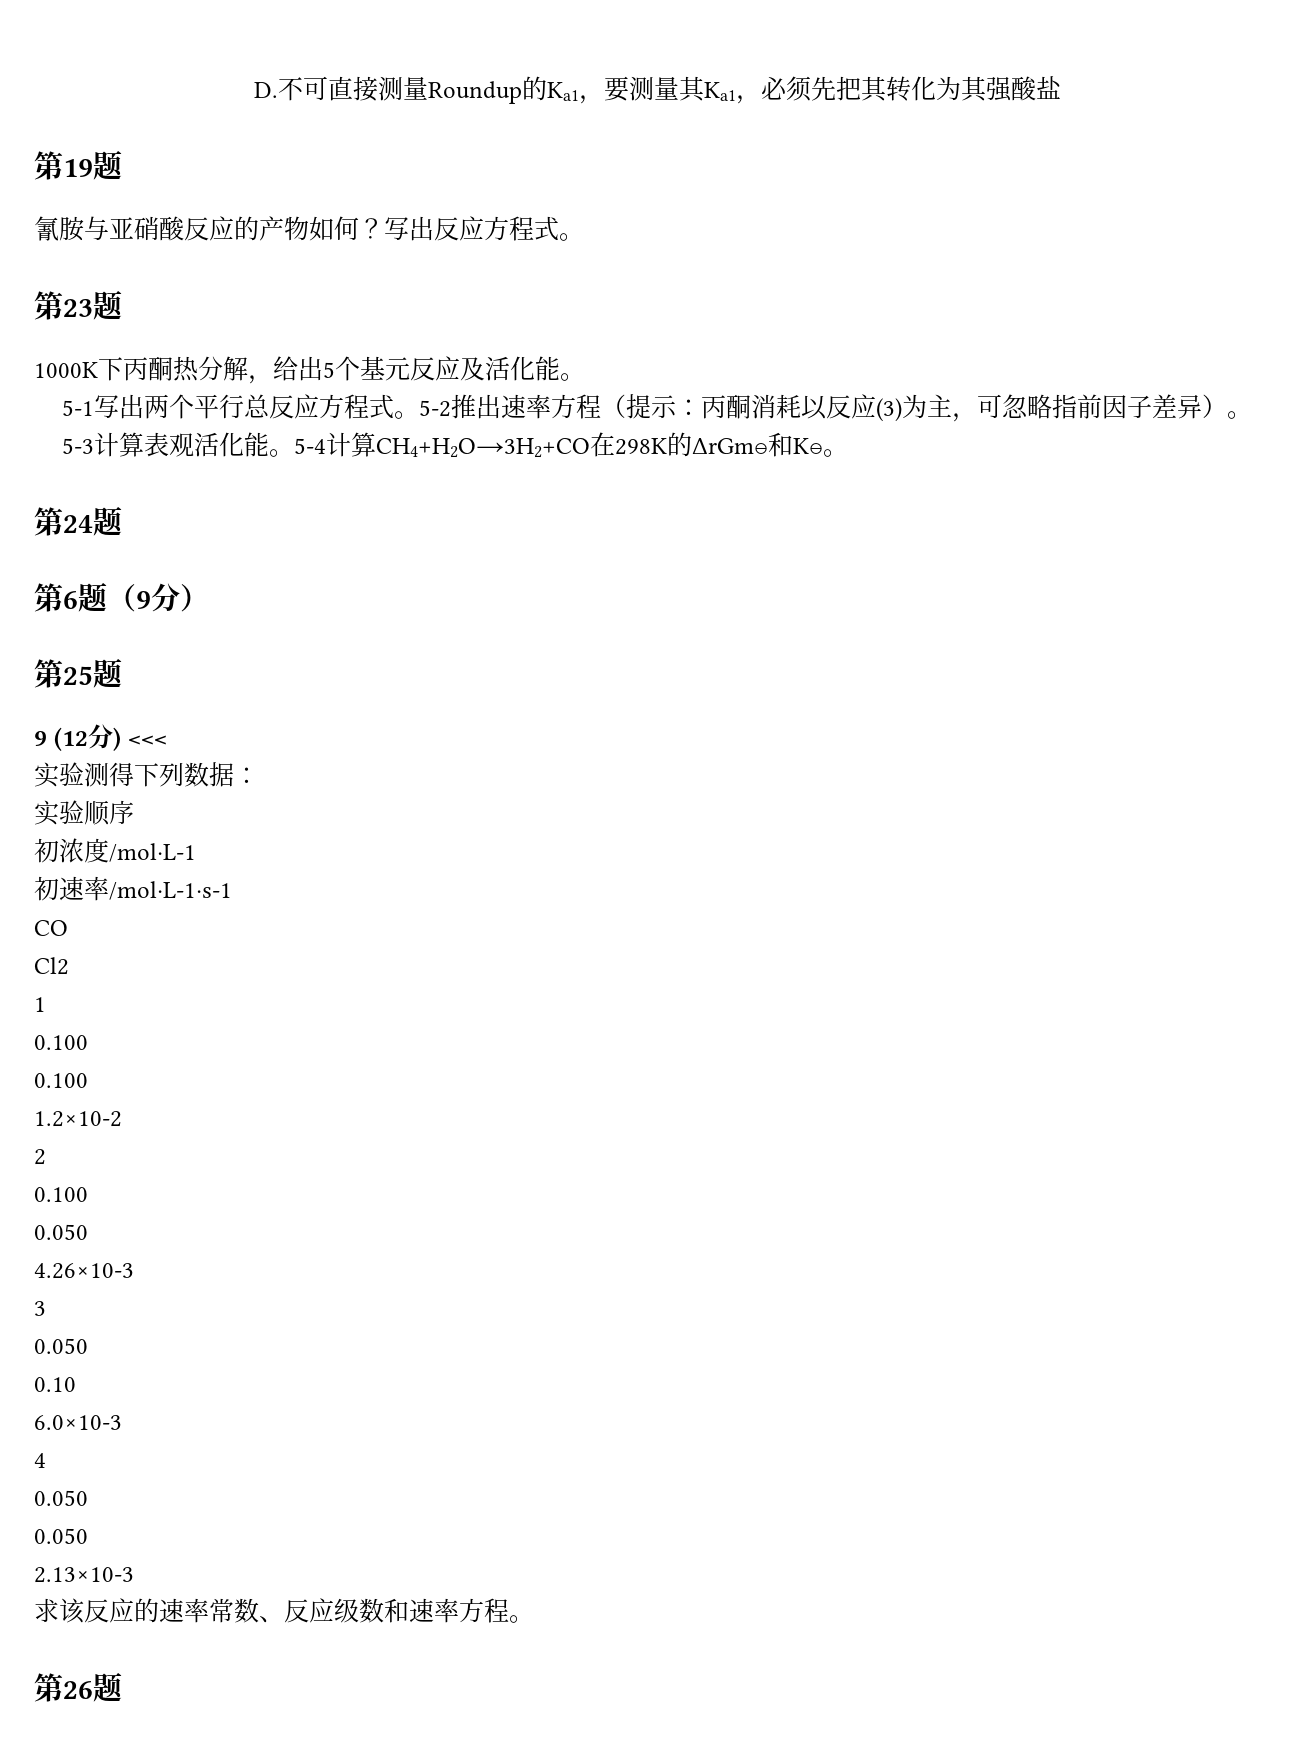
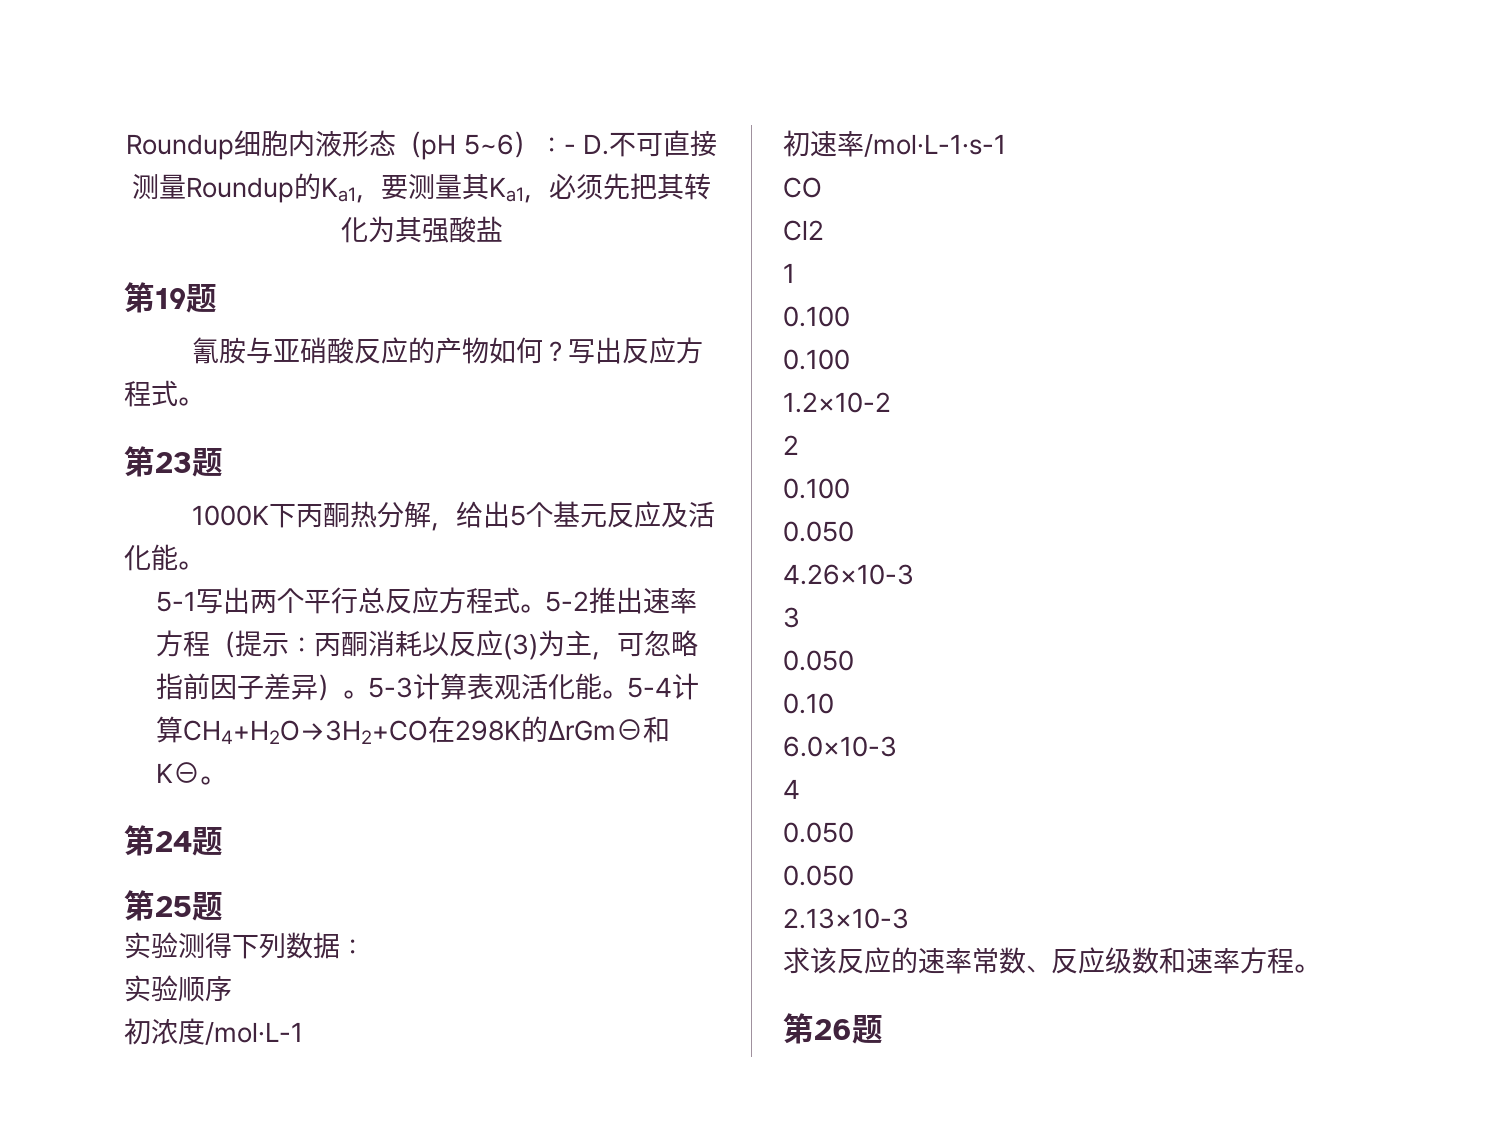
(253, 90) none -> [126,130,576,160] Roundup细胞内液形态（pH 5~6）：-
[63,582,209,612] [34,658,122,688] [34,724,167,751] 6题（9分） // 第25题 // 9 (12分) <<< -> [155,892,223,921] 25题

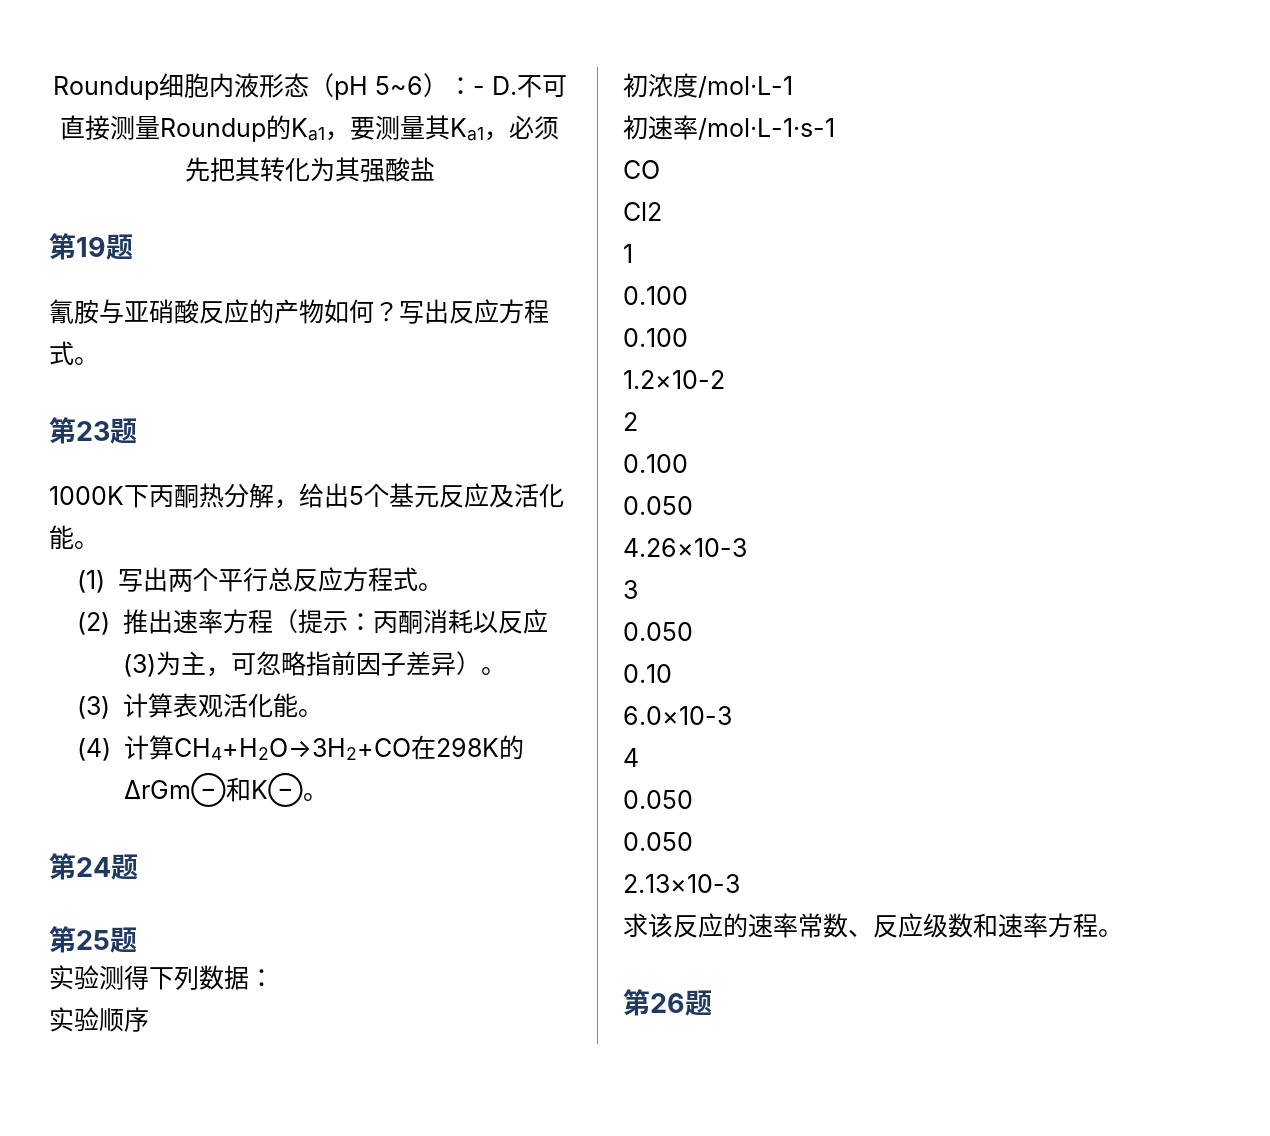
[155,591,196,612] 5-1 -> [77,570,106,593] (1)
[544,591,589,612] 5-2 -> [77,612,111,635] // (2)
[367,677,413,698] 5-3 -> [77,696,111,719] // (3)
[626,677,672,698] 5-4 -> [77,738,112,761] // (4)

